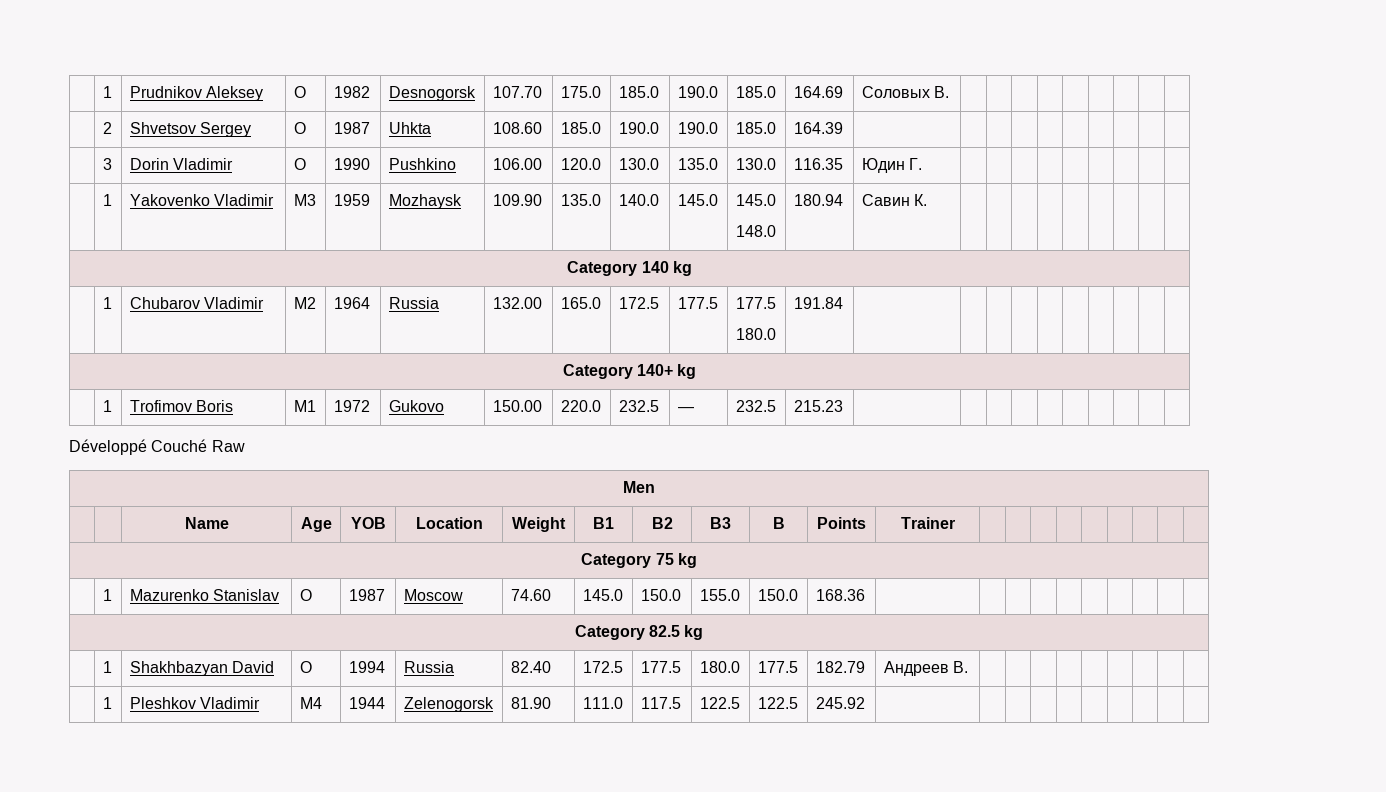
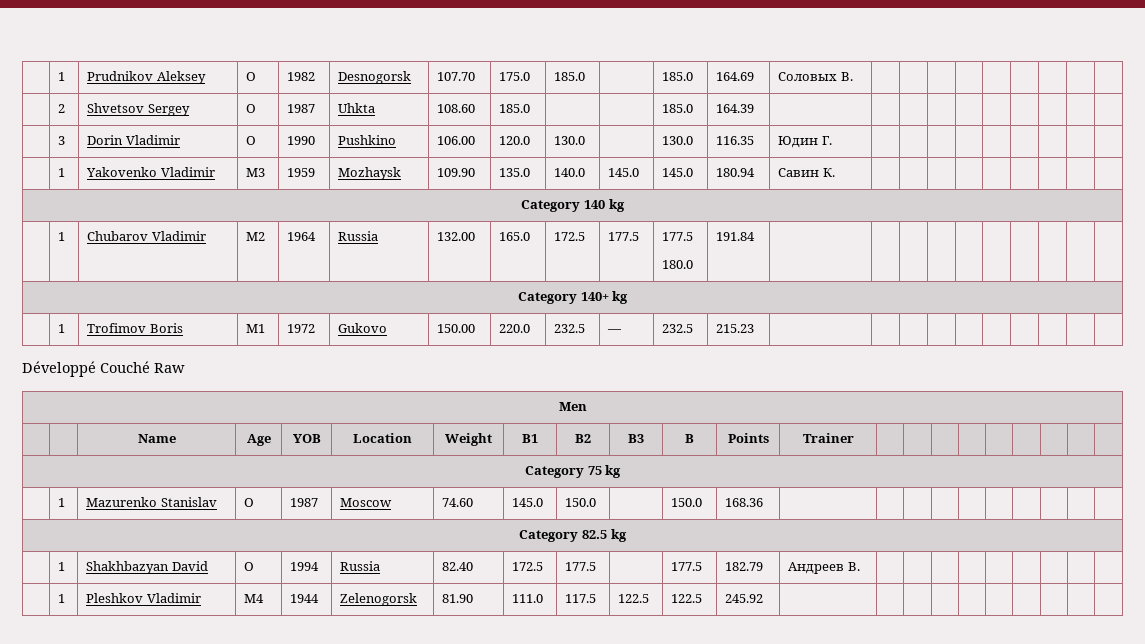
[677,86,718,98] 190.0 -> (586, 76) none
[618,122,659,134] [677,122,718,134] 190.0 | 190.0 -> (531, 108) |
[677,158,718,170] 135.0 -> (586, 140) none
[735,225,776,237] // 148.0 -> (694, 172) none
[699,589,740,601] 155.0 -> (597, 502) none
[699,661,740,673] 180.0 -> (597, 566) none

